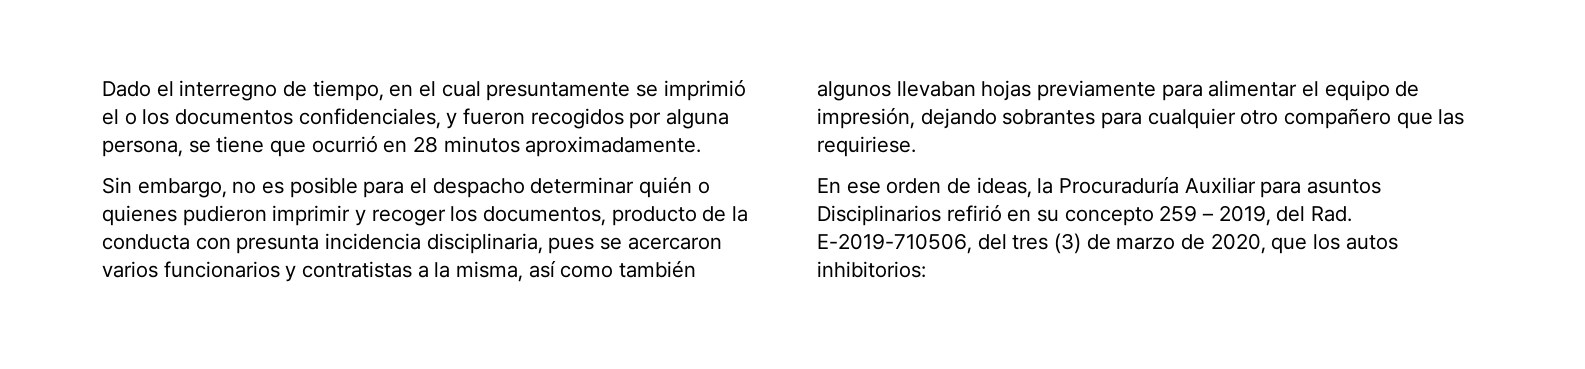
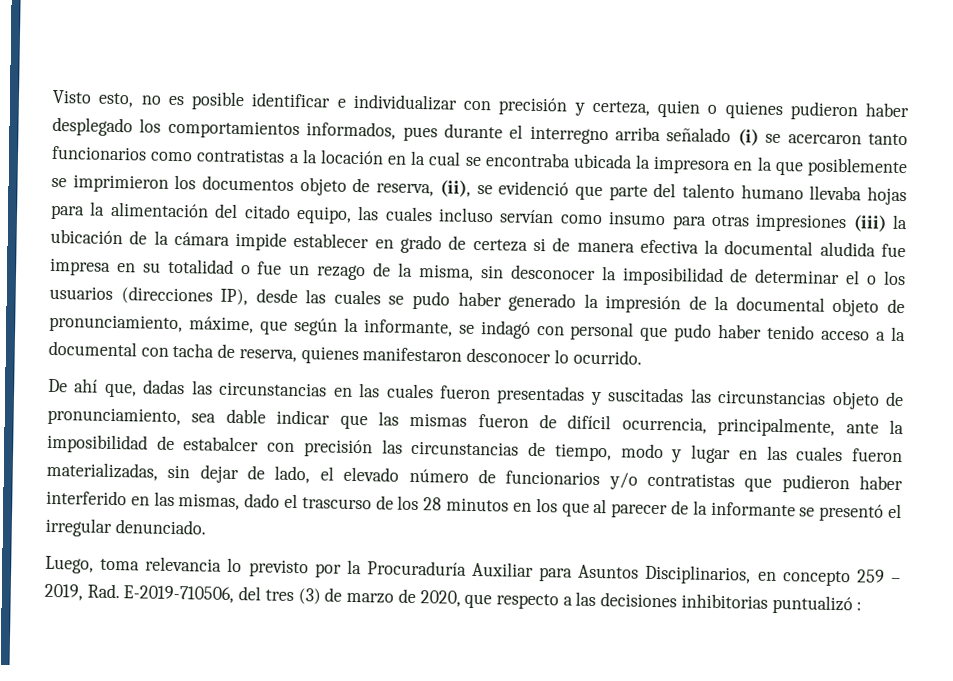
[102,79,746,101] [102,108,730,129] [102,135,702,157] [102,176,710,198] [102,205,749,226] [102,233,722,254] [102,260,697,282] [817,80,1420,101] [817,107,1465,129] [817,136,916,157] [817,176,1382,198] [817,204,1060,226] Dado el interregno de tiempo, en el cual presuntamente se imprimió el o los documentos confidenciales, y fueron recogidos por alguna persona, se tiene que ocurrió en 28 minutos aproximadamente. // Sin embargo, no es posible para el despacho determinar quién o quienes pudieron imprimir y recoger los documentos, producto de la conducta con presunta incidencia disciplinaria, pues se acercaron varios funcionarios y contratistas a la misma, así como también algunos llevaban hojas previamente para alimentar el equipo de impresión, dejando sobrantes para cualquier otro compañero que las requiriese. // En ese orden de ideas, la Procuraduría Auxiliar para asuntos Disciplinarios refirió en su -> [52,89,909,121] [52,116,908,146] [51,145,908,178] [51,174,907,206] [50,201,908,233] [50,228,906,258] [50,257,907,287] [49,285,905,317] [49,313,906,342] [48,340,642,365] [48,378,904,410] [47,406,905,437] [47,433,904,464] [46,461,903,494] [46,489,903,522] [45,517,206,537] [45,555,777,585] Visto esto, no es posible identificar e individualizar con precisión y certeza, quien o quienes pudieron haber desplegado los comportamientos informados, pues durante el interregno arriba señalado (i) se acercaron tanto funcionarios como contratistas a la locación en la cual se encontraba ubicada la impresora en la que posiblemente se imprimieron los documentos objeto de reserva, (ii), se evidenció que parte del talento humano llevaba hojas para la alimentación del citado equipo, las cuales incluso servían como insumo para otras impresiones (iii) la ubicación de la cámara impide establecer en grado de certeza si de manera efectiva la documental aludida fue impresa en su totalidad o fue un rezago de la misma, sin desconocer la imposibilidad de determinar el o los usuarios (direcciones IP), desde las cuales se pudo haber generado la impresión de la documental objeto de pronunciamiento, máxime, que según la informante, se indagó con personal que pudo haber tenido acceso a la documental con tacha de reserva, quienes manifestaron desconocer lo ocurrido. // De ahí que, dadas las circunstancias en las cuales fueron presentadas y suscitadas las circunstancias objeto de pronunciamiento, sea dable indicar que las mismas fueron de difícil ocurrencia, principalmente, ante la imposibilidad de estabalcer con precisión las circunstancias de tiempo, modo y lugar en las cuales fueron materializadas, sin dejar de lado, el elevado número de funcionarios y/o contratistas que pudieron haber interferido en las mismas, dado el trascurso de los 28 minutos en los que al parecer de la informante se presentó el irregular denunciado. // Luego, toma relevancia lo previsto por la Procuraduría Auxiliar para Asuntos Disciplinarios, en
[1276,206,1306,222] del -> (83, 592) none
[1313,234,1398,250] [817,261,926,278] los autos inhibitorios: -> [495,591,863,615] respecto a las decisiones inhibitorias puntualizó :

